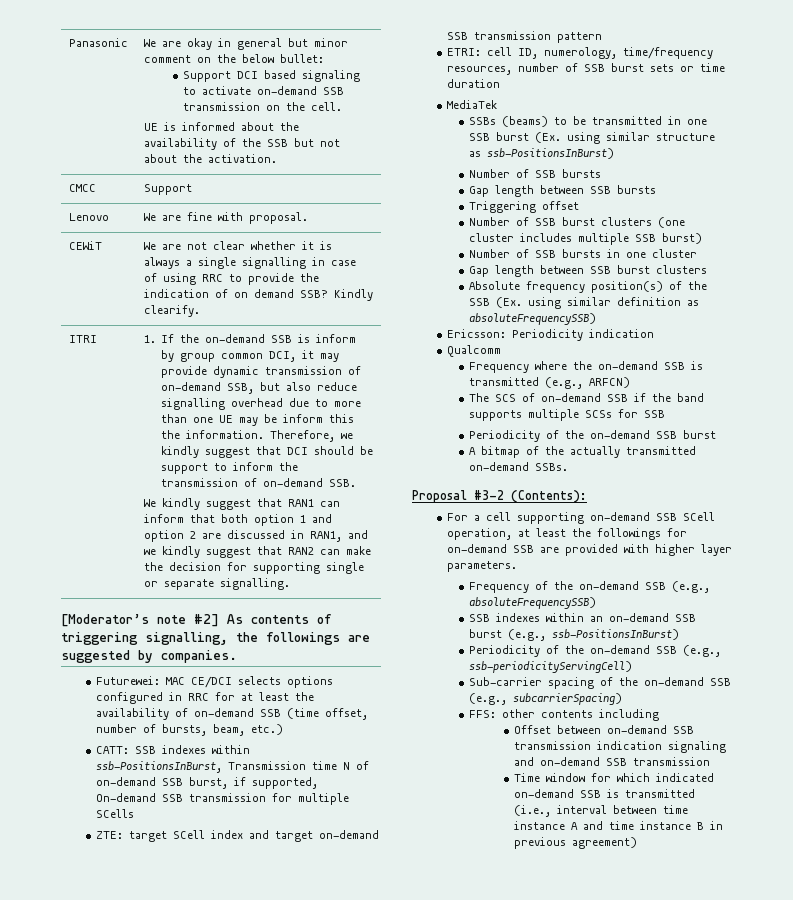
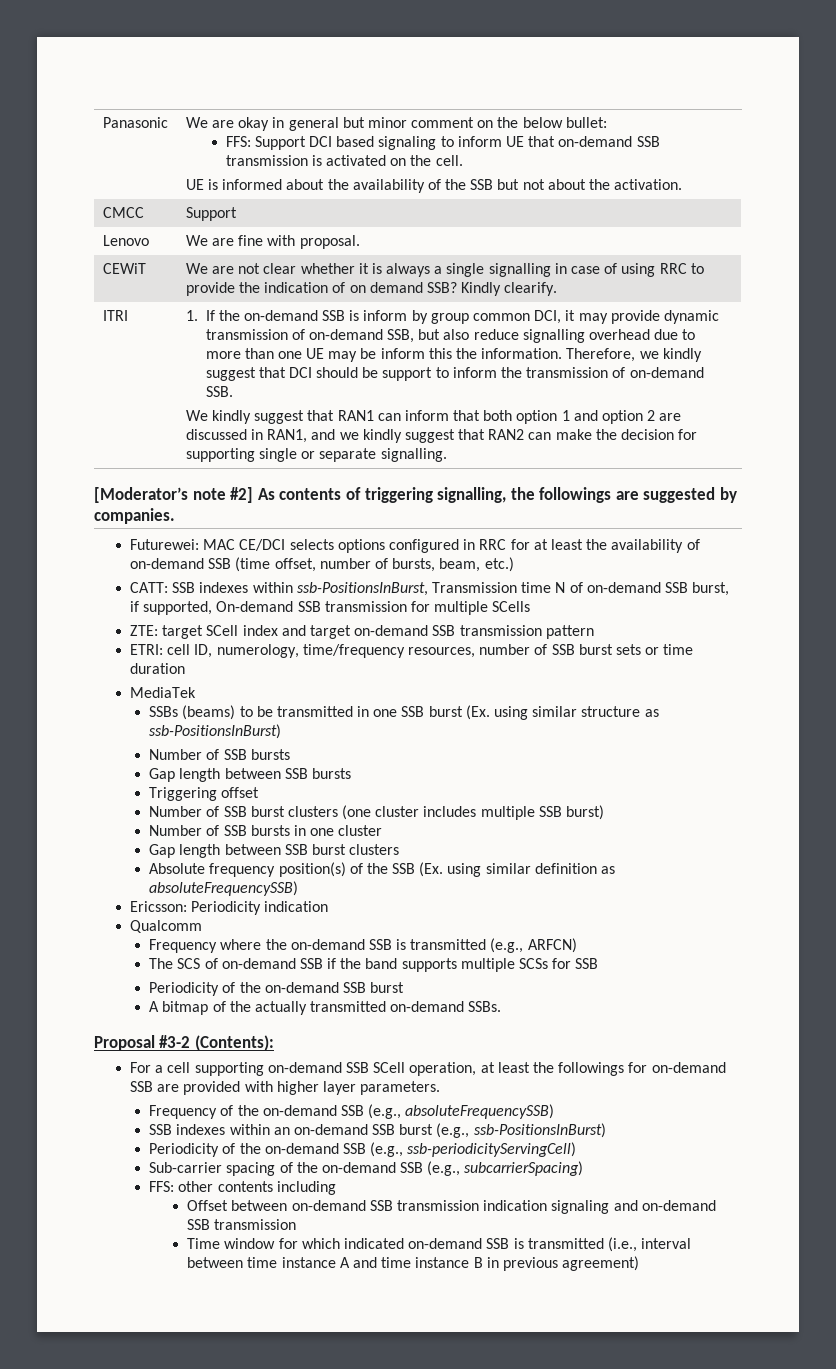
(324, 58) none -> [225,136,251,147] FFS:
[202,86,345,95] [183,102,261,111] activate on-demand SSB transmission -> [457,136,660,147] [225,155,387,166] inform UE that on-demand SSB transmission is activated

